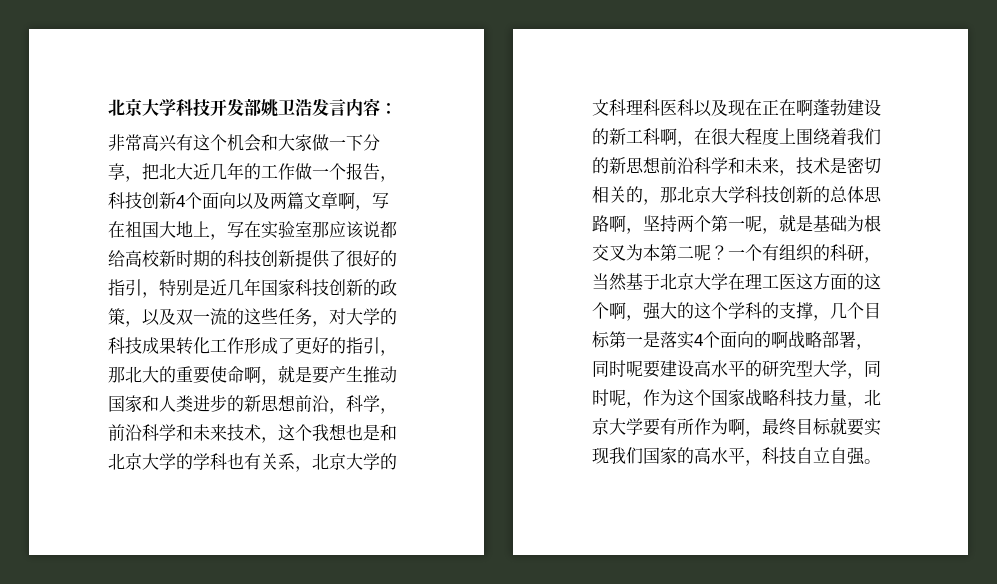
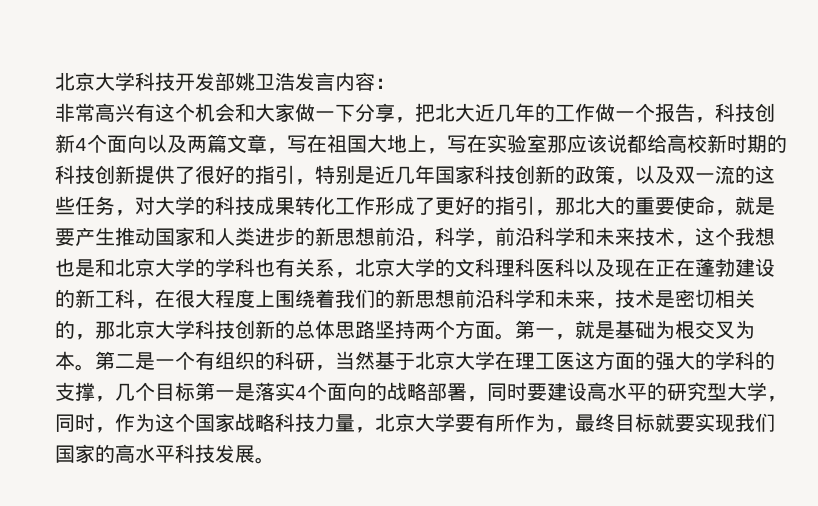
[338,192,355,209] 啊 -> (267, 143) none
[244,366,261,383] 啊 -> (715, 205) none
[796,99,813,116] 啊 -> (695, 267) none
[660,128,677,145] 啊 -> (135, 298) none
[609,215,643,234] 啊， -> (375, 329) none
[711,215,762,232] 第一呢 -> [455,320,555,340] 方面。第一
[660,244,728,261] 第二呢？ -> [75,351,155,371] 。第二是
[864,273,881,290] [592,302,728,321] 这个啊，强大的这个 -> [655,351,715,370] 强大的
[771,331,788,348] 啊 -> (387, 391) none
[626,360,643,377] 呢 -> (527, 391) none
[609,389,626,406] 呢 -> (95, 422) none
[728,418,745,435] 啊 -> (555, 422) none
[745,447,865,466] ，科技自立自强 -> [175,444,255,463] 科技发展

